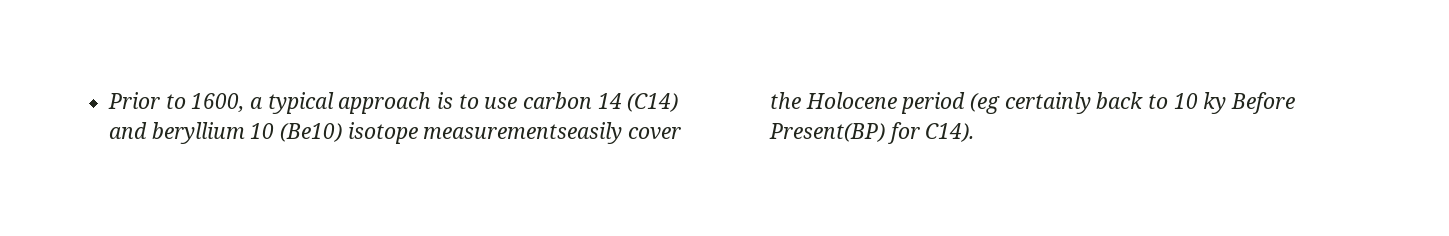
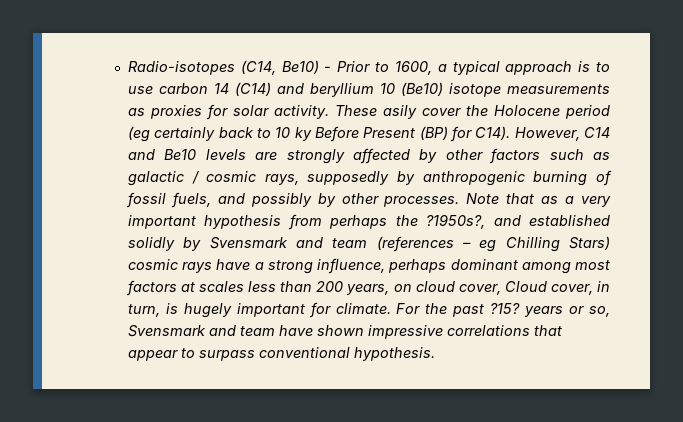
(108, 100) none -> [127,60,332,75] Radio-isotopes (C14, Be10) -
[423,122,623,144] measurementseasily -> [506,84,610,94] [127,104,417,120] measurements as proxies for solar activity. These asily
[769,122,975,144] Present(BP) for C14). -> [363,126,610,142] [127,148,610,164] [127,170,613,186] [125,192,612,208] [127,214,611,230] [127,236,611,252] [127,258,610,274] [125,280,610,296] [127,302,611,318] [127,325,562,339] [127,347,435,361] Present (BP) for C14). However, C14 and Be10 levels are strongly affected by other factors such as galactic / cosmic rays, supposedly by anthropogenic burning of fossil fuels, and possibly by other processes. Note that as a very important hypothesis from perhaps the ?1950s?, and established solidly by Svensmark and team (references – eg Chilling Stars) cosmic rays have a strong influence, perhaps dominant among most factors at scales less than 200 years, on cloud cover, Cloud cover, in turn, is hugely important for climate. For the past ?15? years or so, Svensmark and team have shown impressive correlations that appear to surpass conventional hypothesis.

